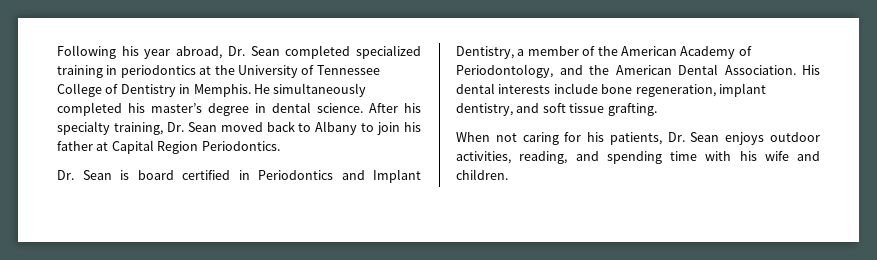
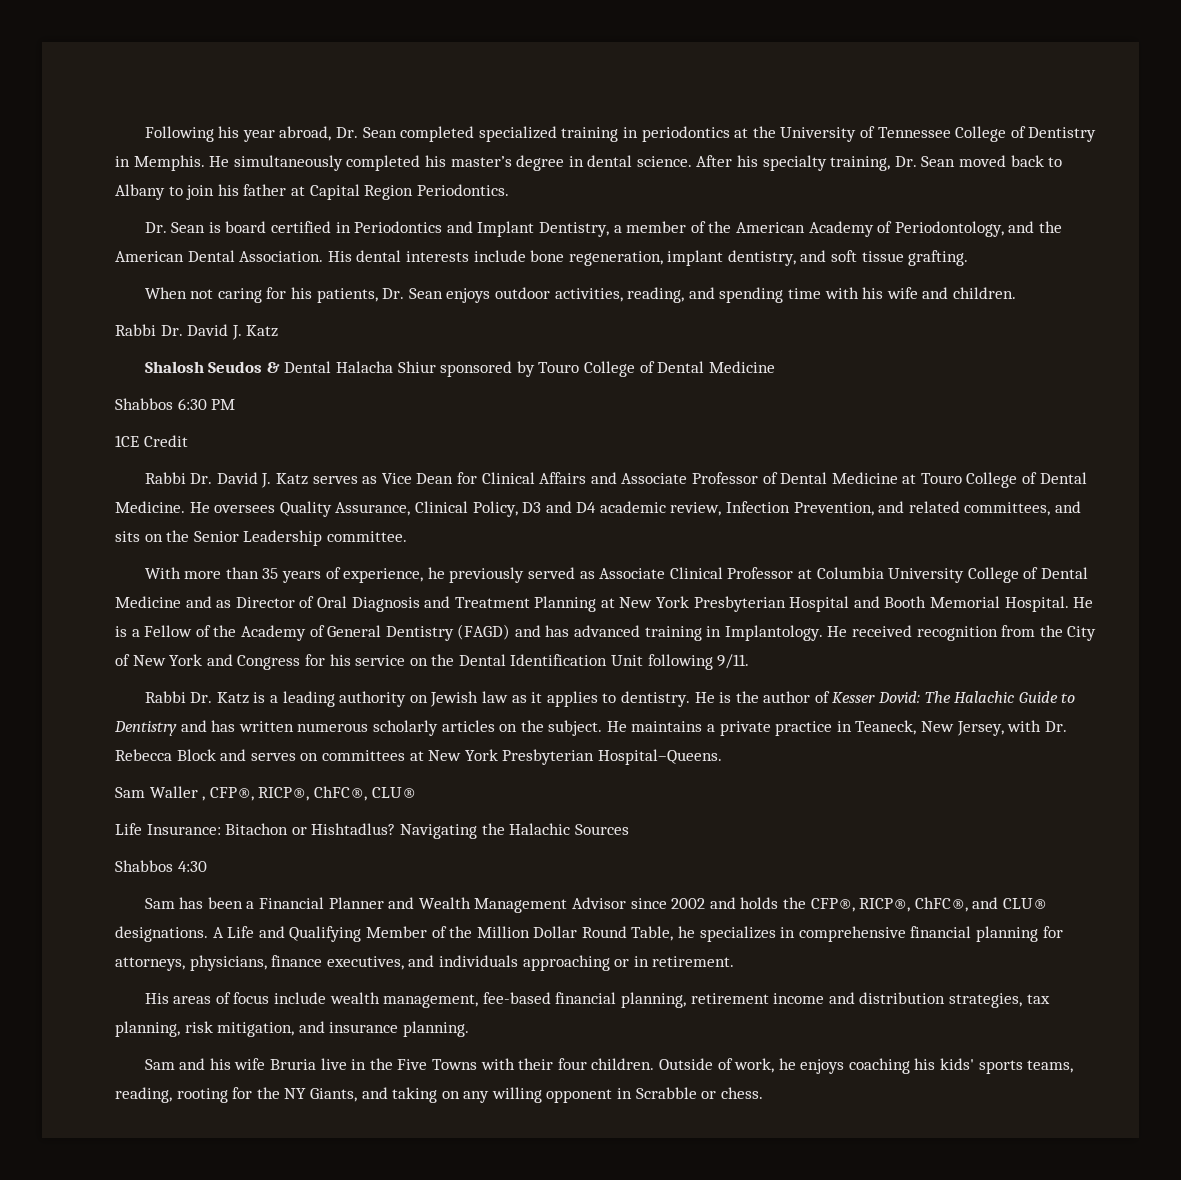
(508, 174) none -> [115,324,279,340] [144,361,775,377] [115,398,236,410] [115,435,188,447] [144,472,1087,488] [115,501,1082,517] [115,530,407,546] [144,567,1088,583] [115,596,1094,612] [115,624,1097,641] [115,654,750,670] [144,691,1076,707] [114,720,1067,736] [115,749,722,765] [115,786,416,801] [115,823,629,839] [115,860,207,872] [144,897,1047,913] [115,926,1063,942] [115,955,735,971] [144,992,1050,1008] [115,1021,469,1037] [144,1058,1074,1074] [115,1087,763,1103] // Rabbi Dr. David J. Katz // Shalosh Seudos & Dental Halacha Shiur sponsored by Touro College of Dental Medicine // Shabbos 6:30 PM // 1CE Credit // Rabbi Dr. David J. Katz serves as Vice Dean for Clinical Affairs and Associate Professor of Dental Medicine at Touro College of Dental Medicine. He oversees Quality Assurance, Clinical Policy, D3 and D4 academic review, Infection Prevention, and related committees, and sits on the Senior Leadership committee. // With more than 35 years of experience, he previously served as Associate Clinical Professor at Columbia University College of Dental Medicine and as Director of Oral Diagnosis and Treatment Planning at New York Presbyterian Hospital and Booth Memorial Hospital. He is a Fellow of the Academy of General Dentistry (FAGD) and has advanced training in Implantology. He received recognition from the City of New York and Congress for his service on the Dental Identification Unit following 9/11. // Rabbi Dr. Katz is a leading authority on Jewish law as it applies to dentistry. He is the author of Kesser Dovid: The Halachic Guide to Dentistry and has written numerous scholarly articles on the subject. He maintains a private practice in Teaneck, New Jersey, with Dr. Rebecca Block and serves on committees at New York Presbyterian Hospital–Queens. // Sam Waller , CFP®, RICP®, ChFC®, CLU® // Life Insurance: Bitachon or Hishtadlus? Navigating the Halachic Sources // Shabbos 4:30 // Sam has been a Financial Planner and Wealth Management Advisor since 2002 and holds the CFP®, RICP®, ChFC®, and CLU® designations. A Life and Qualifying Member of the Million Dollar Round Table, he specializes in comprehensive financial planning for attorneys, physicians, finance executives, and individuals approaching or in retirement. // His areas of focus include wealth management, fee-based financial planning, retirement income and distribution strategies, tax planning, risk mitigation, and insurance planning. // Sam and his wife Bruria live in the Five Towns with their four children. Outside of work, he enjoys coaching his kids' sports teams, reading, rooting for the NY Giants, and taking on any willing opponent in Scrabble or chess.

